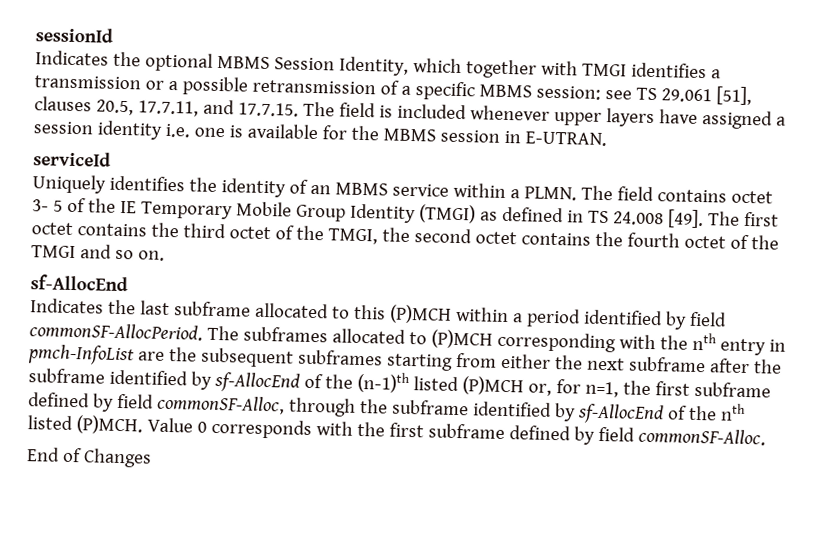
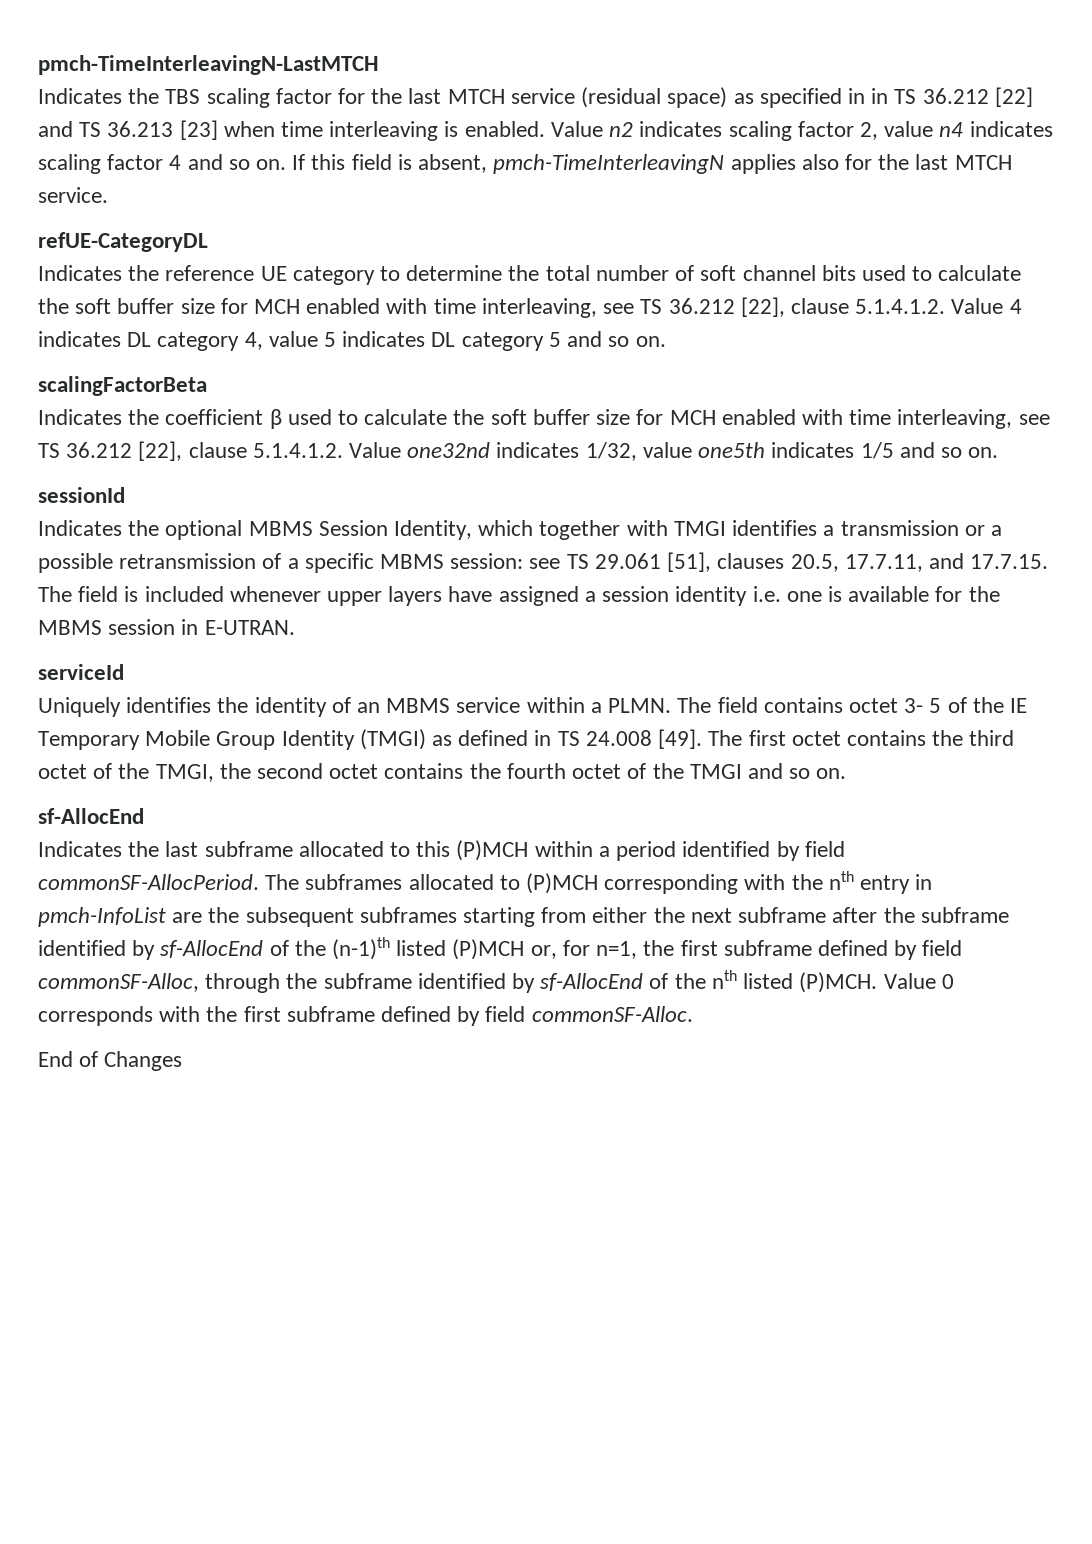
(35, 35) none -> [38,55,379,75] [38,87,1033,108] [38,120,1053,141] [38,154,1012,174] [38,187,108,203] [38,232,208,252] [38,265,1022,285] [38,297,1022,318] [38,331,666,351] [38,376,207,396] [38,409,1050,429] [38,441,999,461] pmch-TimeInterleavingN-LastMTCH // Indicates the TBS scaling factor for the last MTCH service (residual space) as specified in in TS 36.212 [22] and TS 36.213 [23] when time interleaving is enabled. Value n2 indicates scaling factor 2, value n4 indicates scaling factor 4 and so on. If this field is absent, pmch-TimeInterleavingN applies also for the last MTCH service. // refUE-CategoryDL // Indicates the reference UE category to determine the total number of soft channel bits used to calculate the soft buffer size for MCH enabled with time interleaving, see TS 36.212 [22], clause 5.1.4.1.2. Value 4 indicates DL category 4, value 5 indicates DL category 5 and so on. // scalingFactorBeta // Indicates the coefficient β used to calculate the soft buffer size for MCH enabled with time interleaving, see TS 36.212 [22], clause 5.1.4.1.2. Value one32nd indicates 1/32, value one5th indicates 1/5 and so on. //

